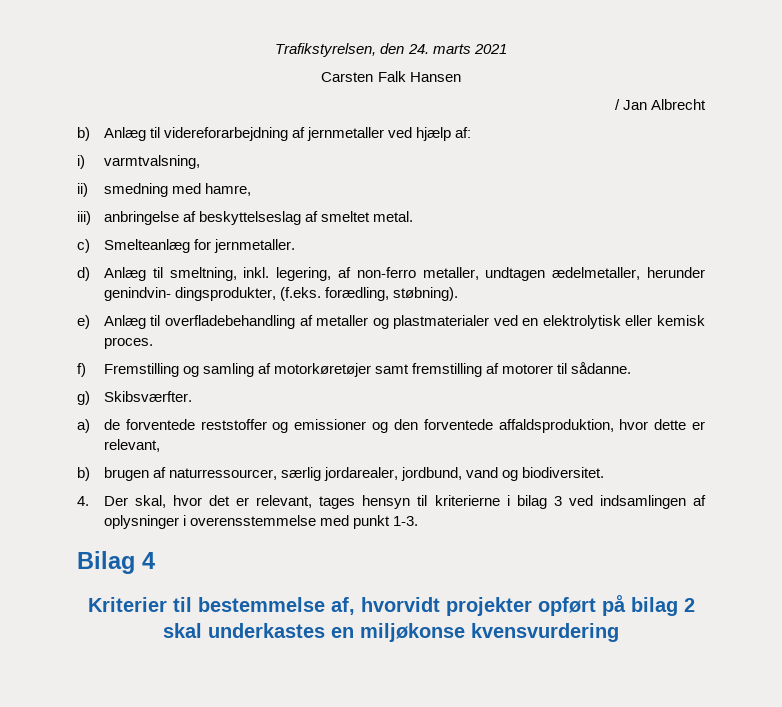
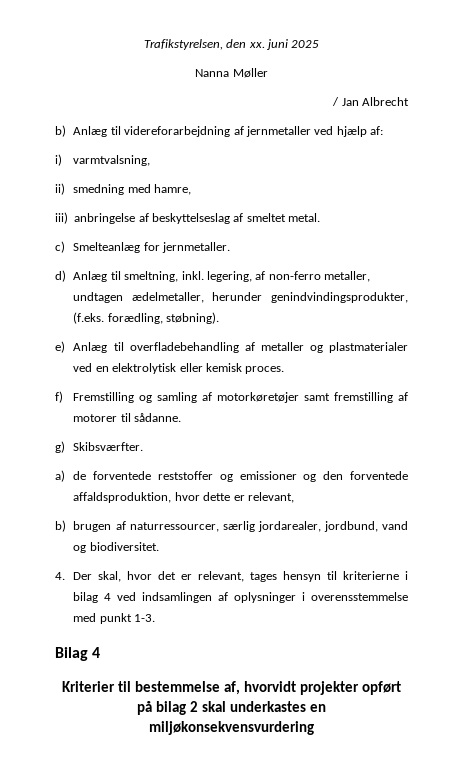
[407,44,507,54] [321,71,461,82] 24. marts 2021 // Carsten Falk Hansen -> [248,39,320,50] [195,68,268,78] xx. juni 2025 // Nanna Møller
[103,287,276,301] genindvin- dingsprodukter, -> [271,292,409,303] genindvindingsprodukter,
[553,496,562,506] 3 -> [104,593,112,601] 4
[360,623,619,642] miljøkonse kvensvurdering -> [149,721,314,735] miljøkonsekvensvurdering

